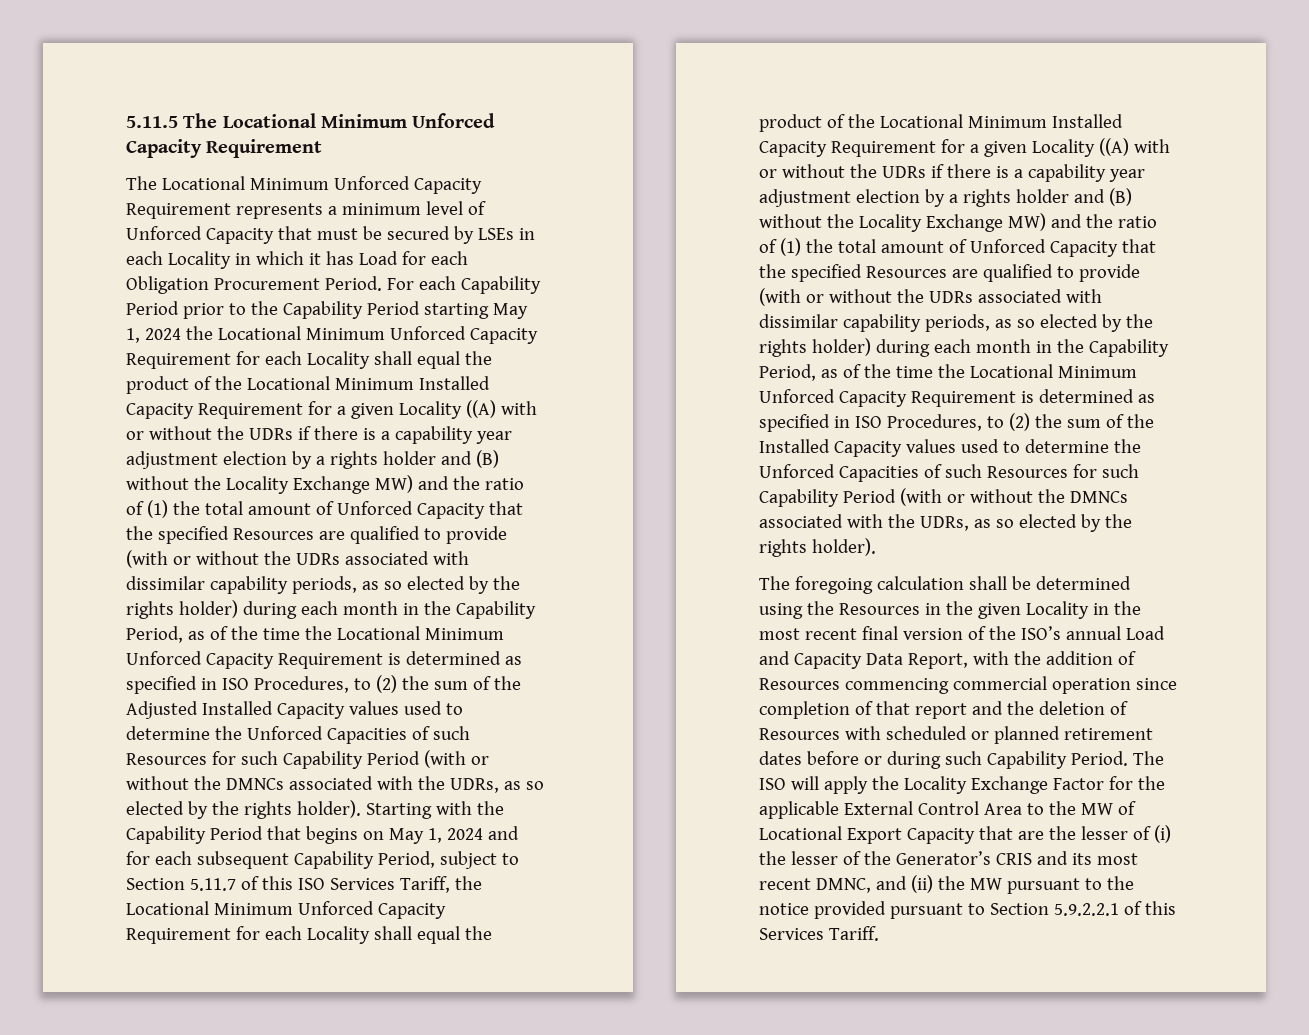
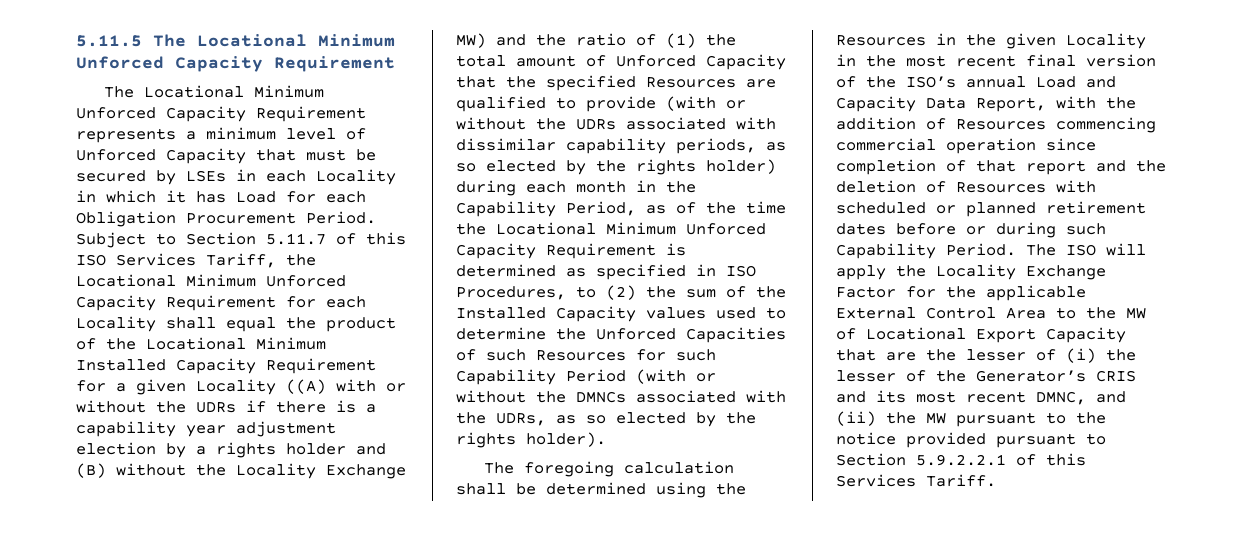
[386,276,541,294] [126,301,528,319] [126,326,538,344] [126,351,492,369] [126,376,490,394] [126,400,537,419] [126,426,512,444] [126,450,499,469] [126,475,524,494] [126,500,523,519] [126,526,507,544] [126,550,469,568] [126,576,520,594] [126,600,536,619] [126,626,504,643] [126,651,522,669] [126,675,521,694] [126,701,463,719] [126,726,470,744] [126,750,489,769] [126,776,544,793] [126,800,504,819] [126,826,519,844] [126,851,497,869] For each Capability Period prior to the Capability Period starting May 1, 2024 the Locational Minimum Unforced Capacity Requirement for each Locality shall equal the product of the Locational Minimum Installed Capacity Requirement for a given Locality ((A) with or without the UDRs if there is a capability year adjustment election by a rights holder and (B) without the Locality Exchange MW) and the ratio of (1) the total amount of Unforced Capacity that the specified Resources are qualified to provide (with or without the UDRs associated with dissimilar capability periods, as so elected by the rights holder) during each month in the Capability Period, as of the time the Locational Minimum Unforced Capacity Requirement is determined as specified in ISO Procedures, to (2) the sum of the Adjusted Installed Capacity values used to determine the Unforced Capacities of such Resources for such Capability Period (with or without the DMNCs associated with the UDRs, as so elected by the rights holder). Starting with the Capability Period that begins on May 1, 2024 and for each subsequent Capability Period, subject -> [76,232,146,248] Subject

